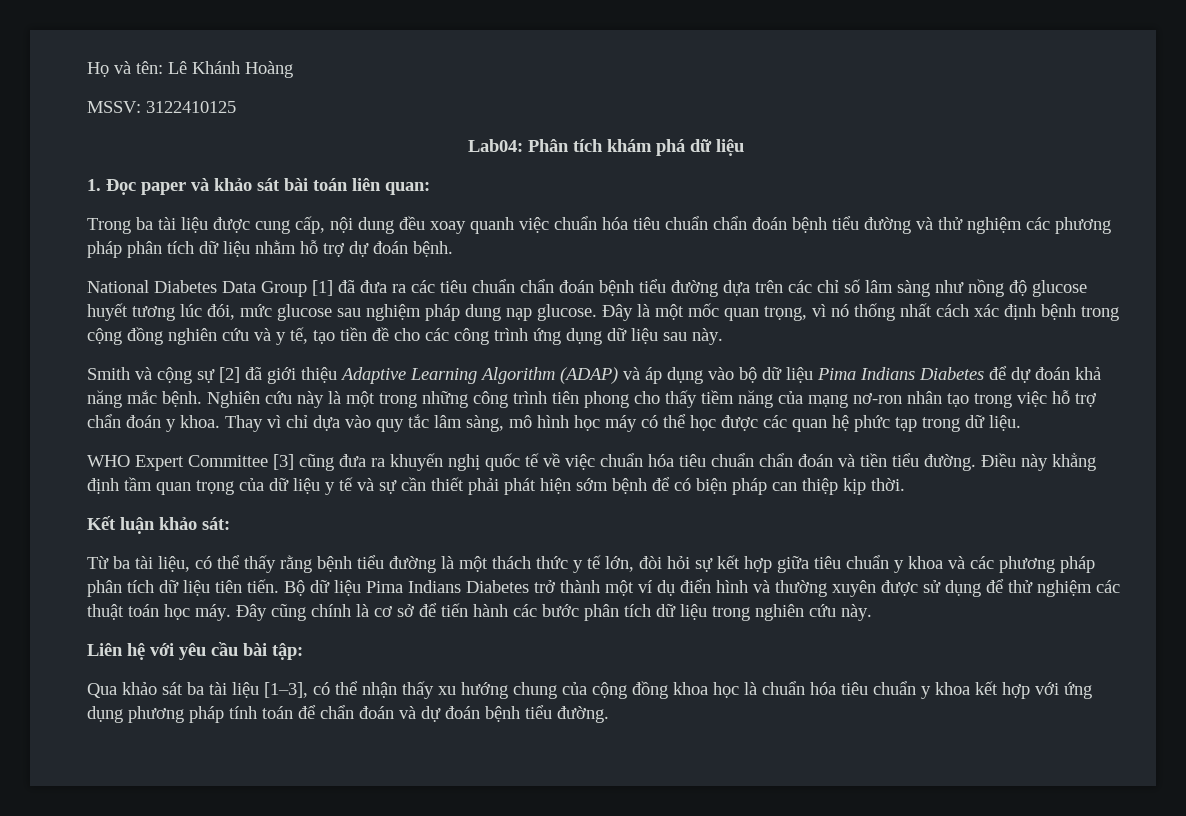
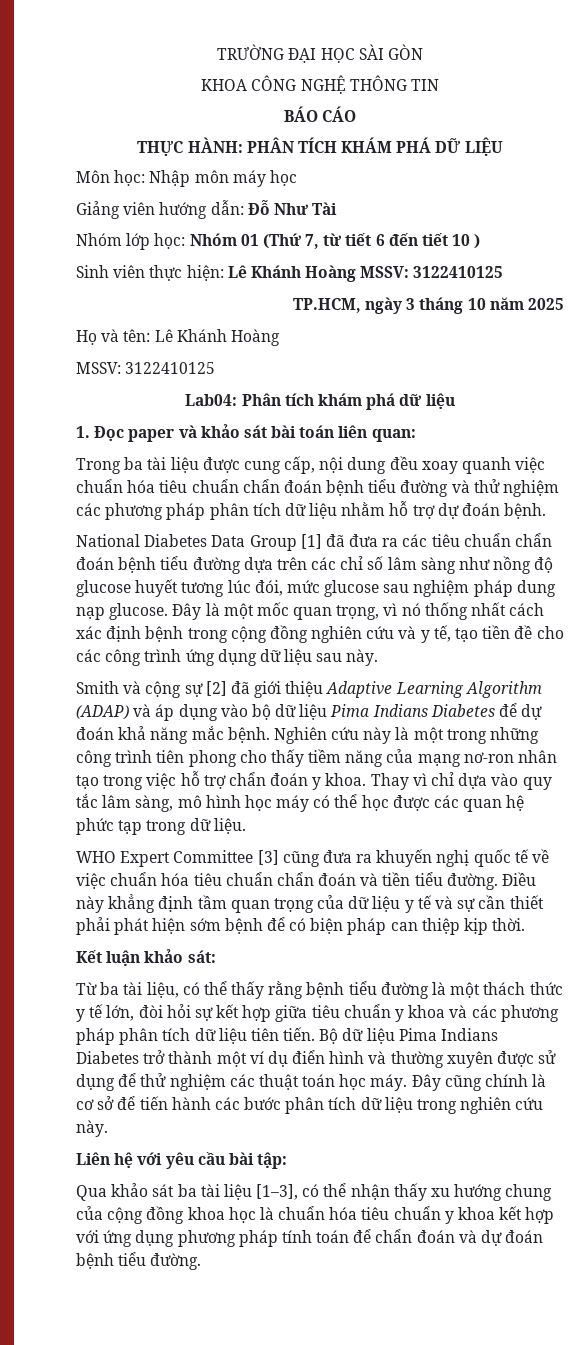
(87, 69) none -> [217,44,423,63] [201,75,439,94] [283,106,357,122] [137,137,503,156] [76,170,297,187] [76,200,338,219] [76,233,481,250] [76,265,504,282] [292,297,564,314] TRƯỜNG ĐẠI HỌC SÀI GÒN // KHOA CÔNG NGHỆ THÔNG TIN // BÁO CÁO // THỰC HÀNH: PHÂN TÍCH KHÁM PHÁ DỮ LIỆU // Môn học: Nhập môn máy học // Giảng viên hướng dẫn: Đỗ Như Tài // Nhóm lớp học: Nhóm 01 (Thứ 7, từ tiết 6 đến tiết 10 ) // Sinh viên thực hiện: Lê Khánh Hoàng MSSV: 3122410125 // TP.HCM, ngày 3 tháng 10 năm 2025 //

